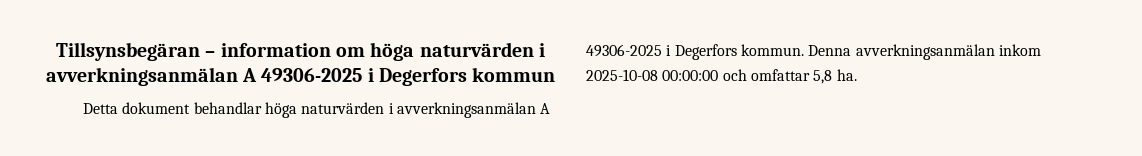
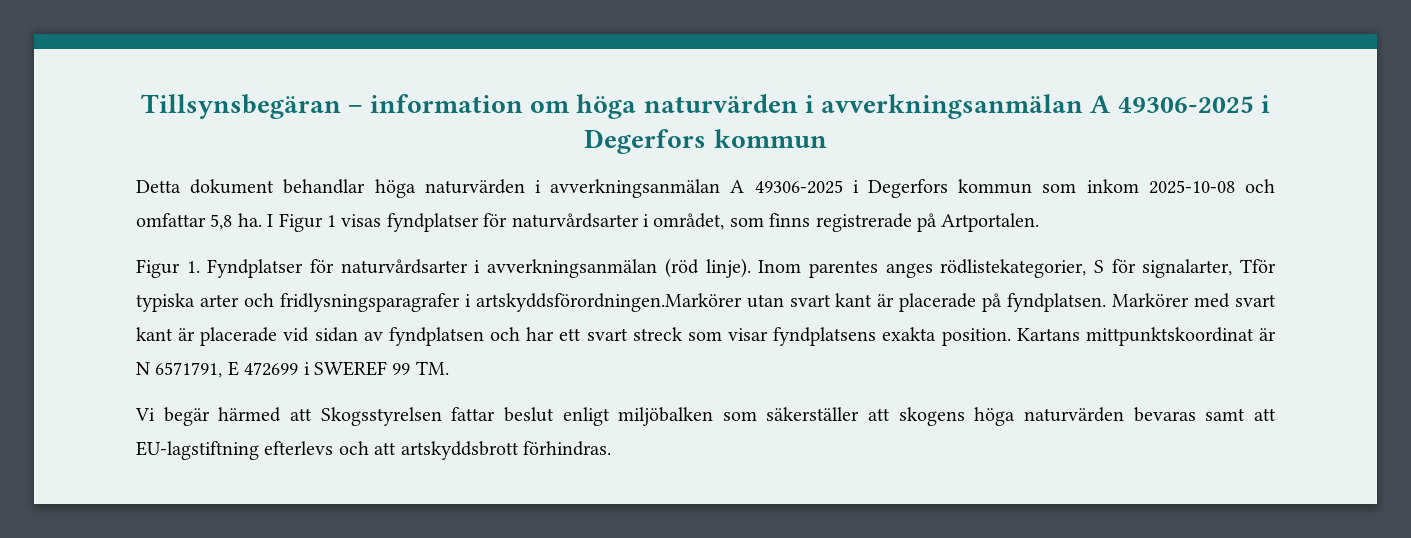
[740,44,995,60] kommun. Denna avverkningsanmälan -> [958,179,1077,194] kommun som
[662,70,719,81] 00:00:00 -> (1235, 187) none
(857, 75) none -> [267,213,1040,232] [136,258,1276,278] [136,293,1276,312] [136,327,1276,346] [136,361,449,378] [135,407,1276,426] [136,441,611,460] I Figur 1 visas fyndplatser för naturvårdsarter i området, som finns registrerade på Artportalen. // Figur 1. Fyndplatser för naturvårdsarter i avverkningsanmälan (röd linje). Inom parentes anges rödlistekategorier, S för signalarter, Tför typiska arter och fridlysningsparagrafer i artskyddsförordningen.Markörer utan svart kant är placerade på fyndplatsen. Markörer med svart kant är placerade vid sidan av fyndplatsen och har ett svart streck som visar fyndplatsens exakta position. Kartans mittpunktskoordinat är N 6571791, E 472699 i SWEREF 99 TM. // Vi begär härmed att Skogsstyrelsen fattar beslut enligt miljöbalken som säkerställer att skogens höga naturvärden bevaras samt att EU-lagstiftning efterlevs och att artskyddsbrott förhindras.

